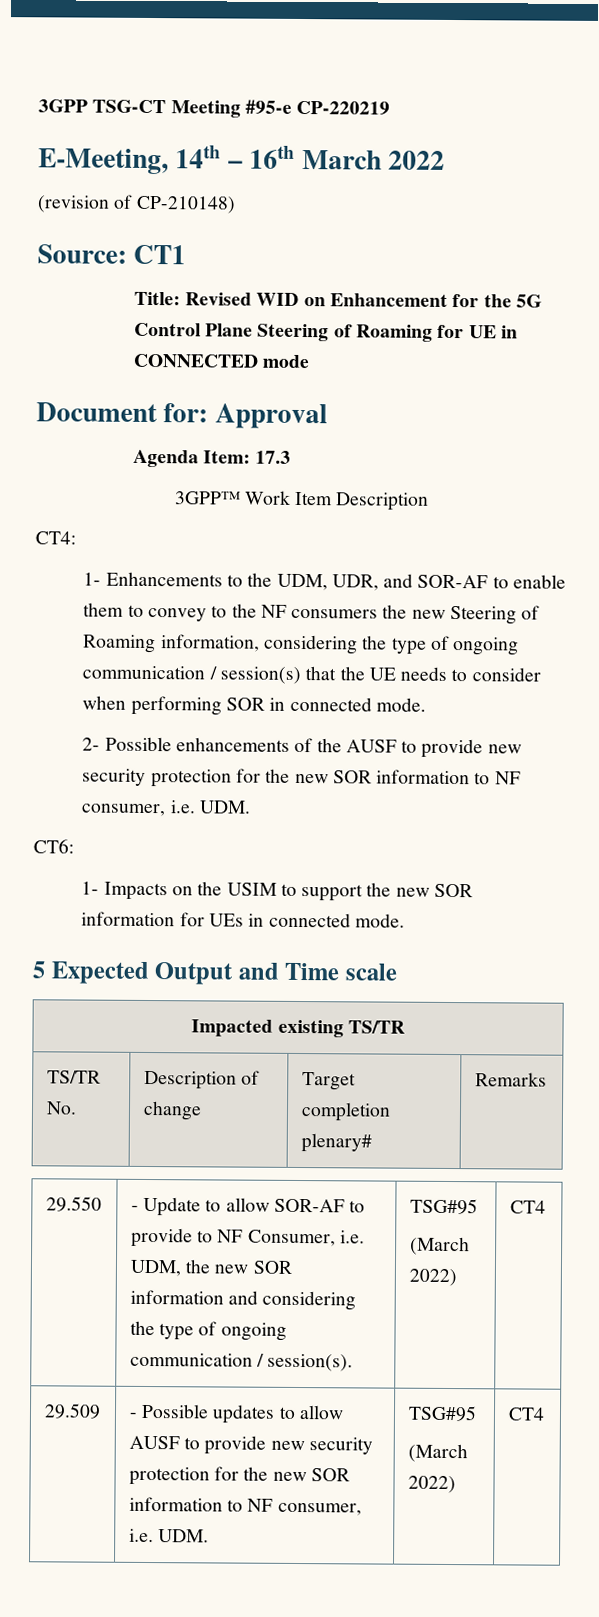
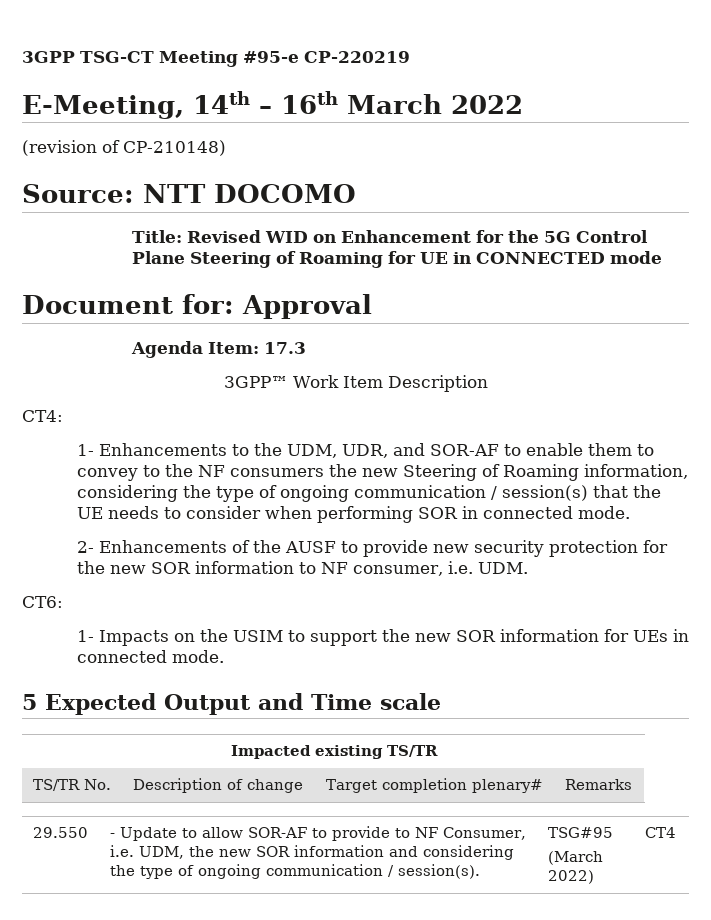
[133,244,187,265] CT1 -> [143,184,356,203] NTT DOCOMO
[104,736,290,752] Possible enhancements -> [98,540,227,553] Enhancements
[43,1403,101,1419] [128,1403,344,1424] [128,1435,373,1455] [128,1466,350,1486] [128,1496,362,1516] [128,1528,210,1543] [407,1405,477,1422] [407,1443,468,1463] [407,1475,456,1494] [507,1407,545,1421] // 29.509 | - Possible updates to allow AUSF to provide new security protection for the new SOR information to NF consumer, i.e. UDM. | TSG#95 // (March 2022) | CT4 -> (676, 832) none

